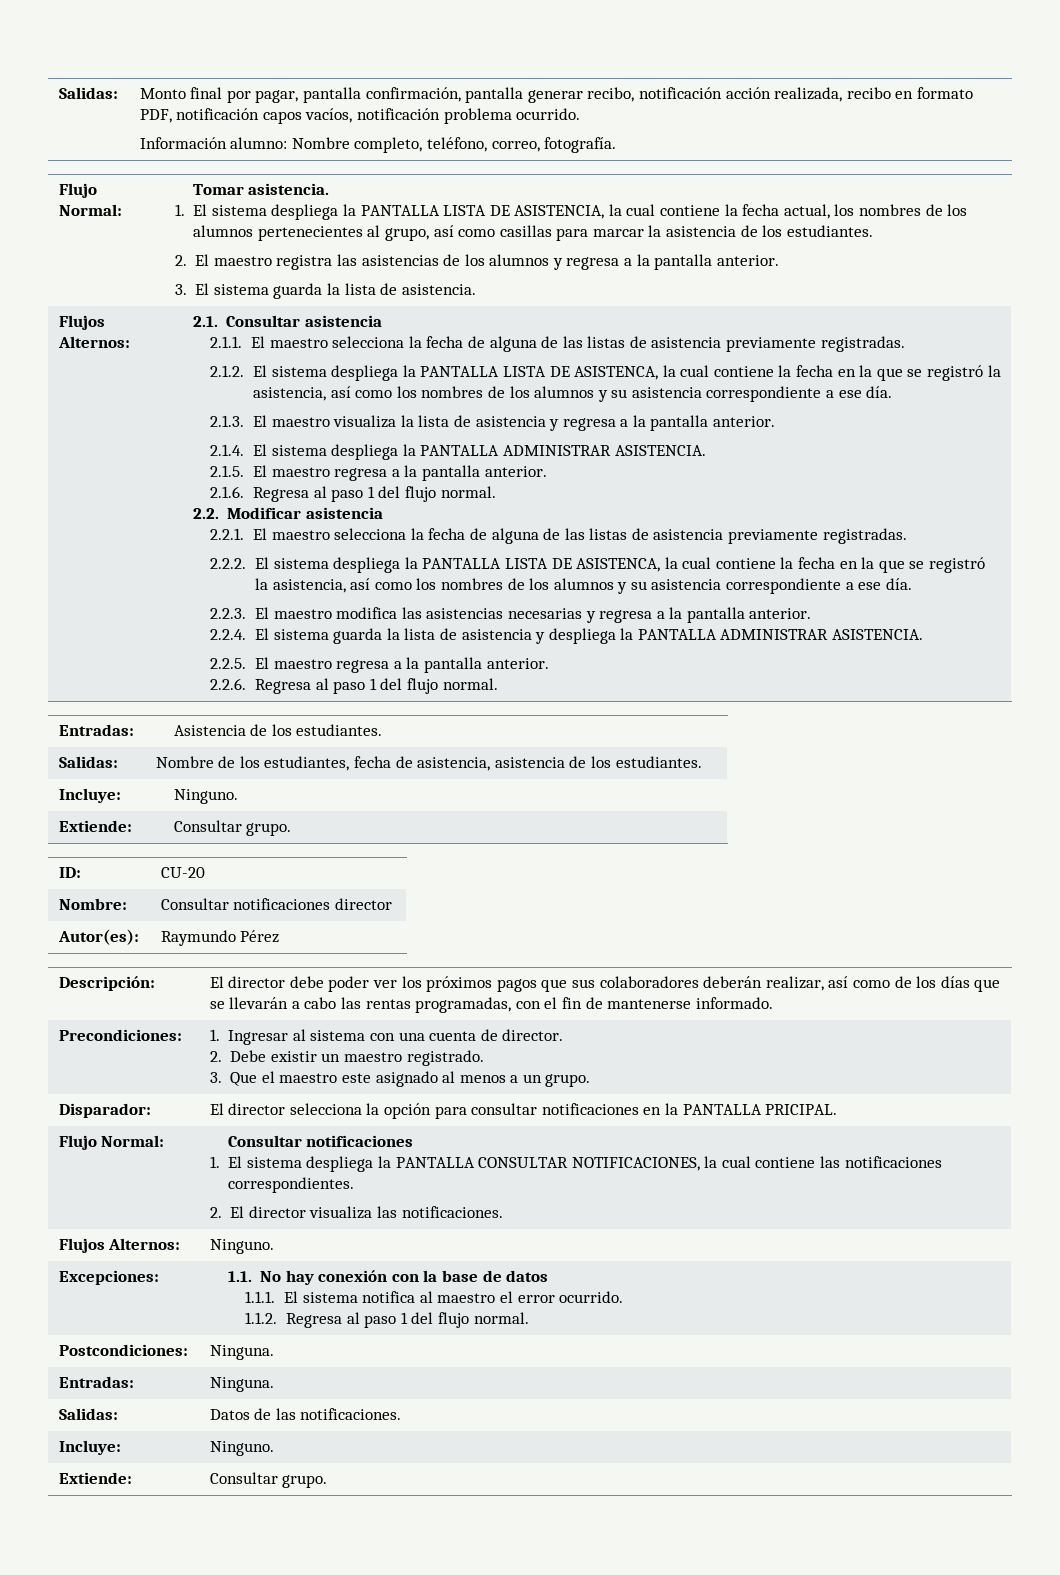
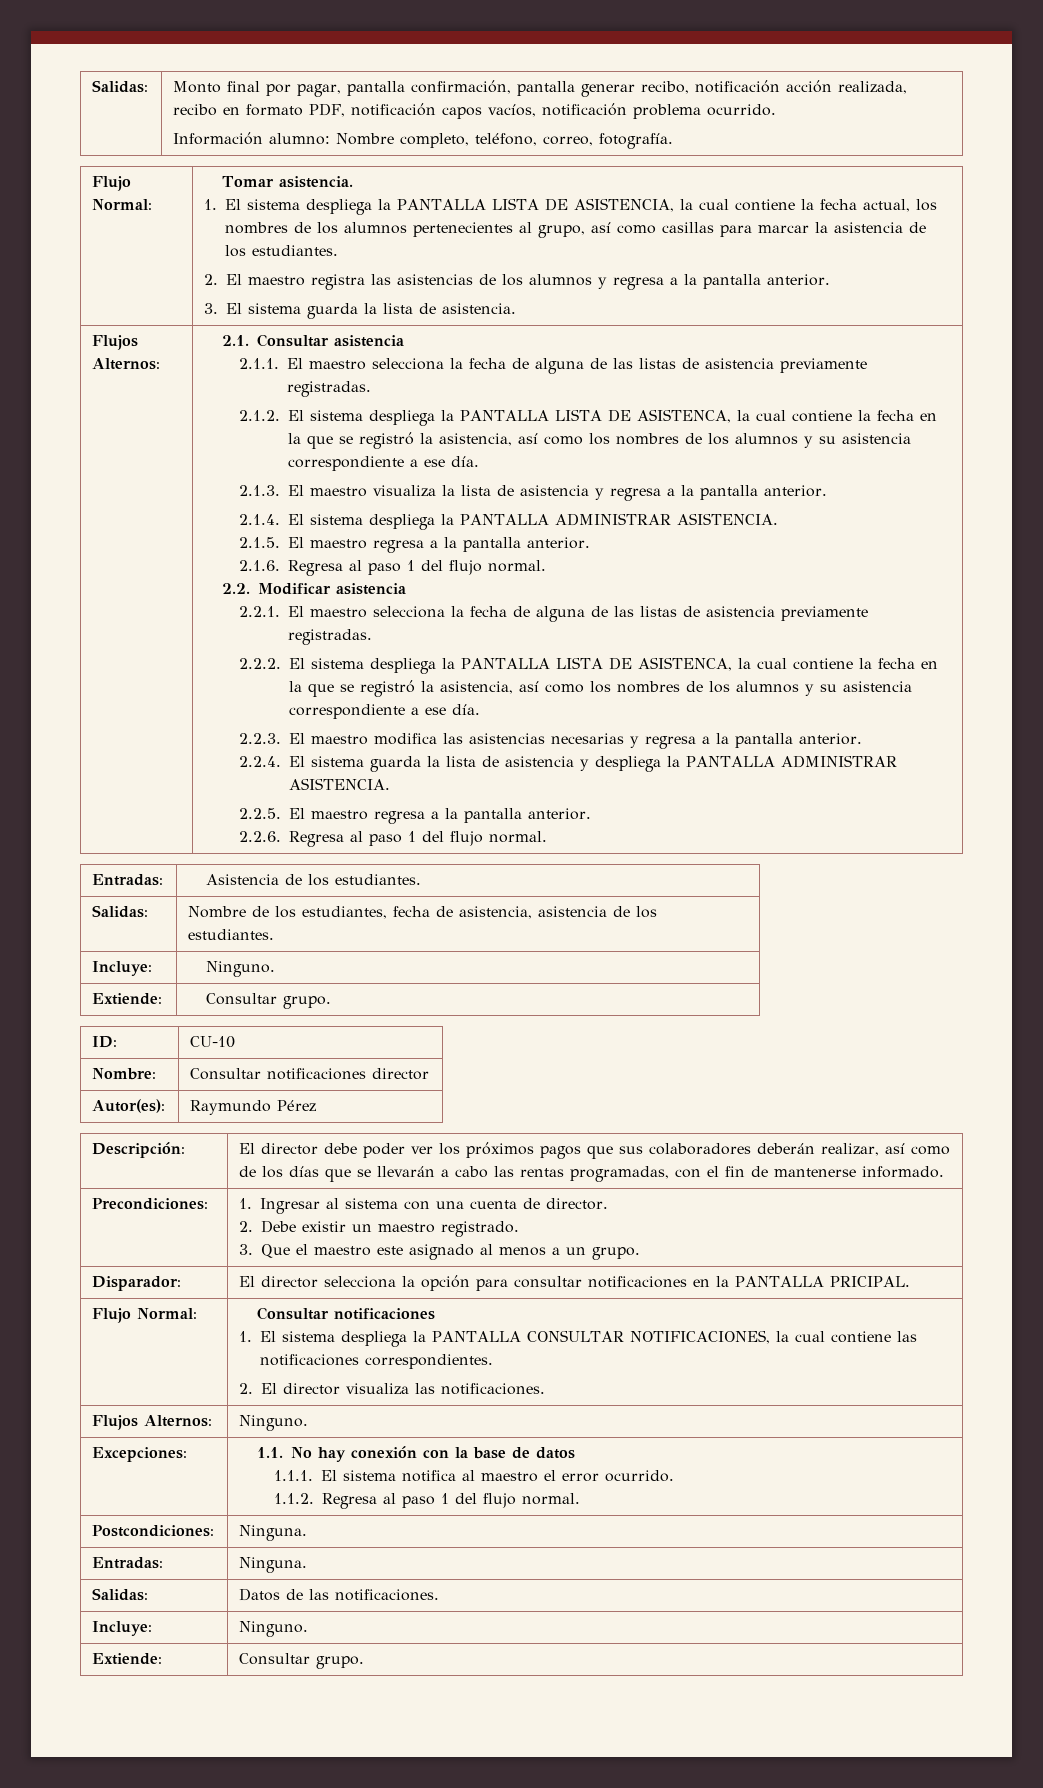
[160,867,205,878] CU-20 -> [190,1036,236,1048] CU-10

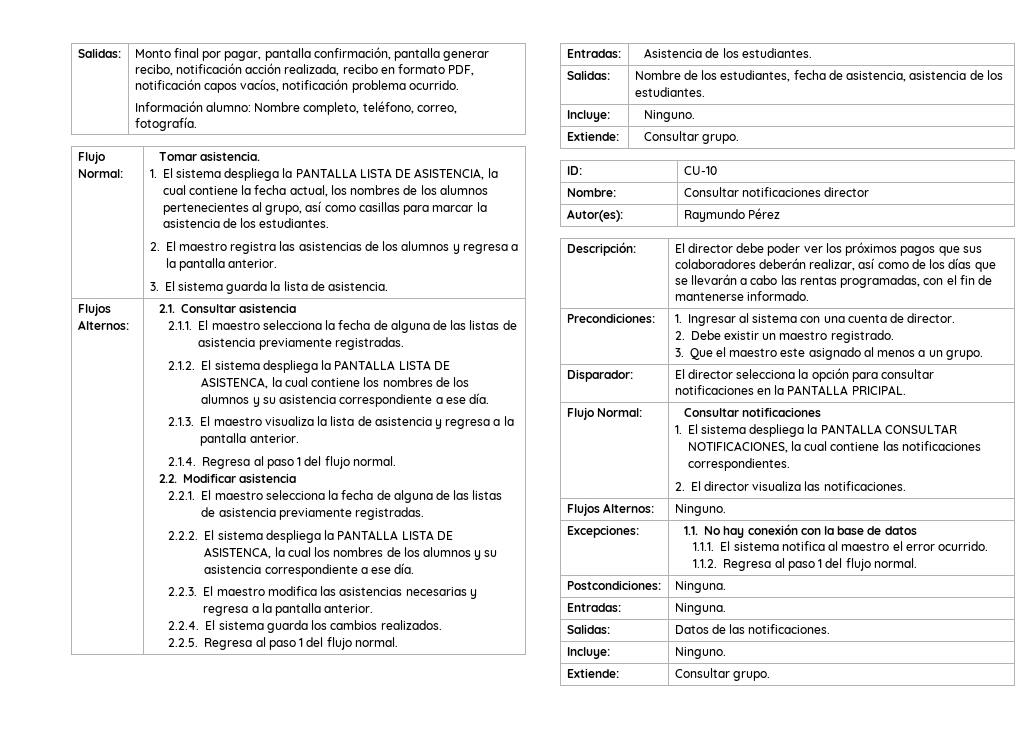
[858,410,938,421] [288,432,584,449] la fecha en la que se registró la asistencia, así como -> (361, 382) none
[288,513,779,530] [239,537,591,553] [239,560,281,571] El sistema despliega la PANTALLA ADMINISTRAR ASISTENCIA. // 2.1.5. El maestro regresa a la pantalla anterior. // 2.1.6. -> (197, 461) none
[793,658,939,670] [289,680,585,697] contiene la fecha en la que se registró la asistencia, así como -> (311, 552) none
[427,755,898,772] [289,778,391,790] [239,808,592,824] [239,831,282,842] la lista de asistencia y despliega la PANTALLA ADMINISTRAR ASISTENCIA. // 2.2.5. El maestro regresa a la pantalla anterior. // 2.2.6. -> [311,620,442,630] [168,638,199,647] los cambios realizados. // 2.2.5.

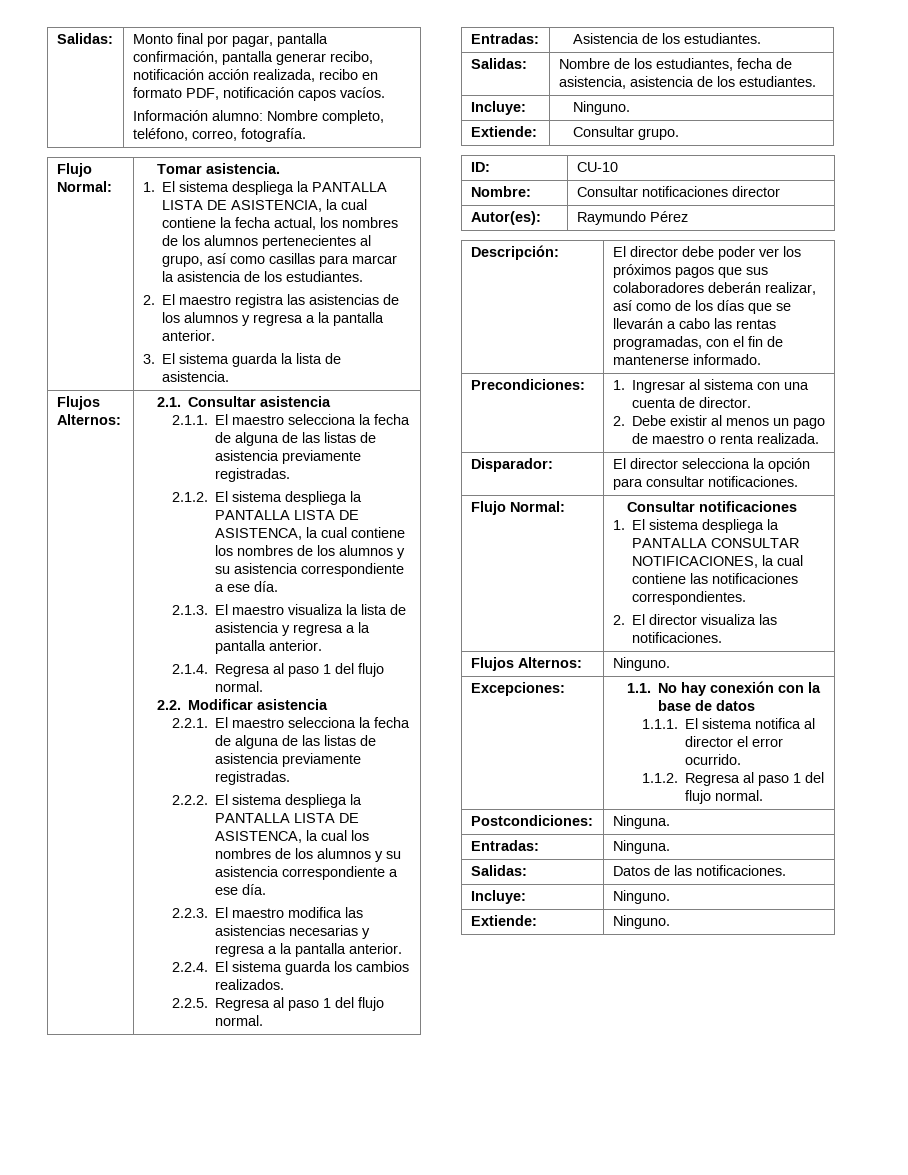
[240,79,459,93] vacíos, notificación problema ocurrido. -> [339,87,385,98] vacíos.
[762,330,894,343] [674,347,983,360] un maestro registrado. // 3. Que el maestro este asignado al menos a un grupo. -> [710,415,825,429] [631,433,819,444] al menos un pago de maestro o renta realizada.
[674,385,906,395] notificaciones en la PANTALLA PRICIPAL. -> [707,476,798,487] notificaciones.
[841,542,890,551] maestro -> [684,736,733,747] director
[674,668,770,681] Consultar grupo. -> [612,915,670,929] Ninguno.

